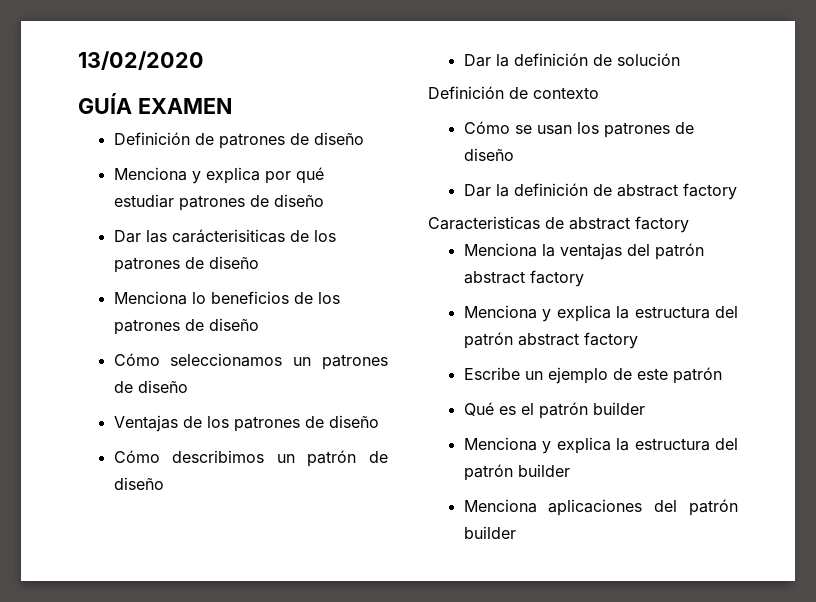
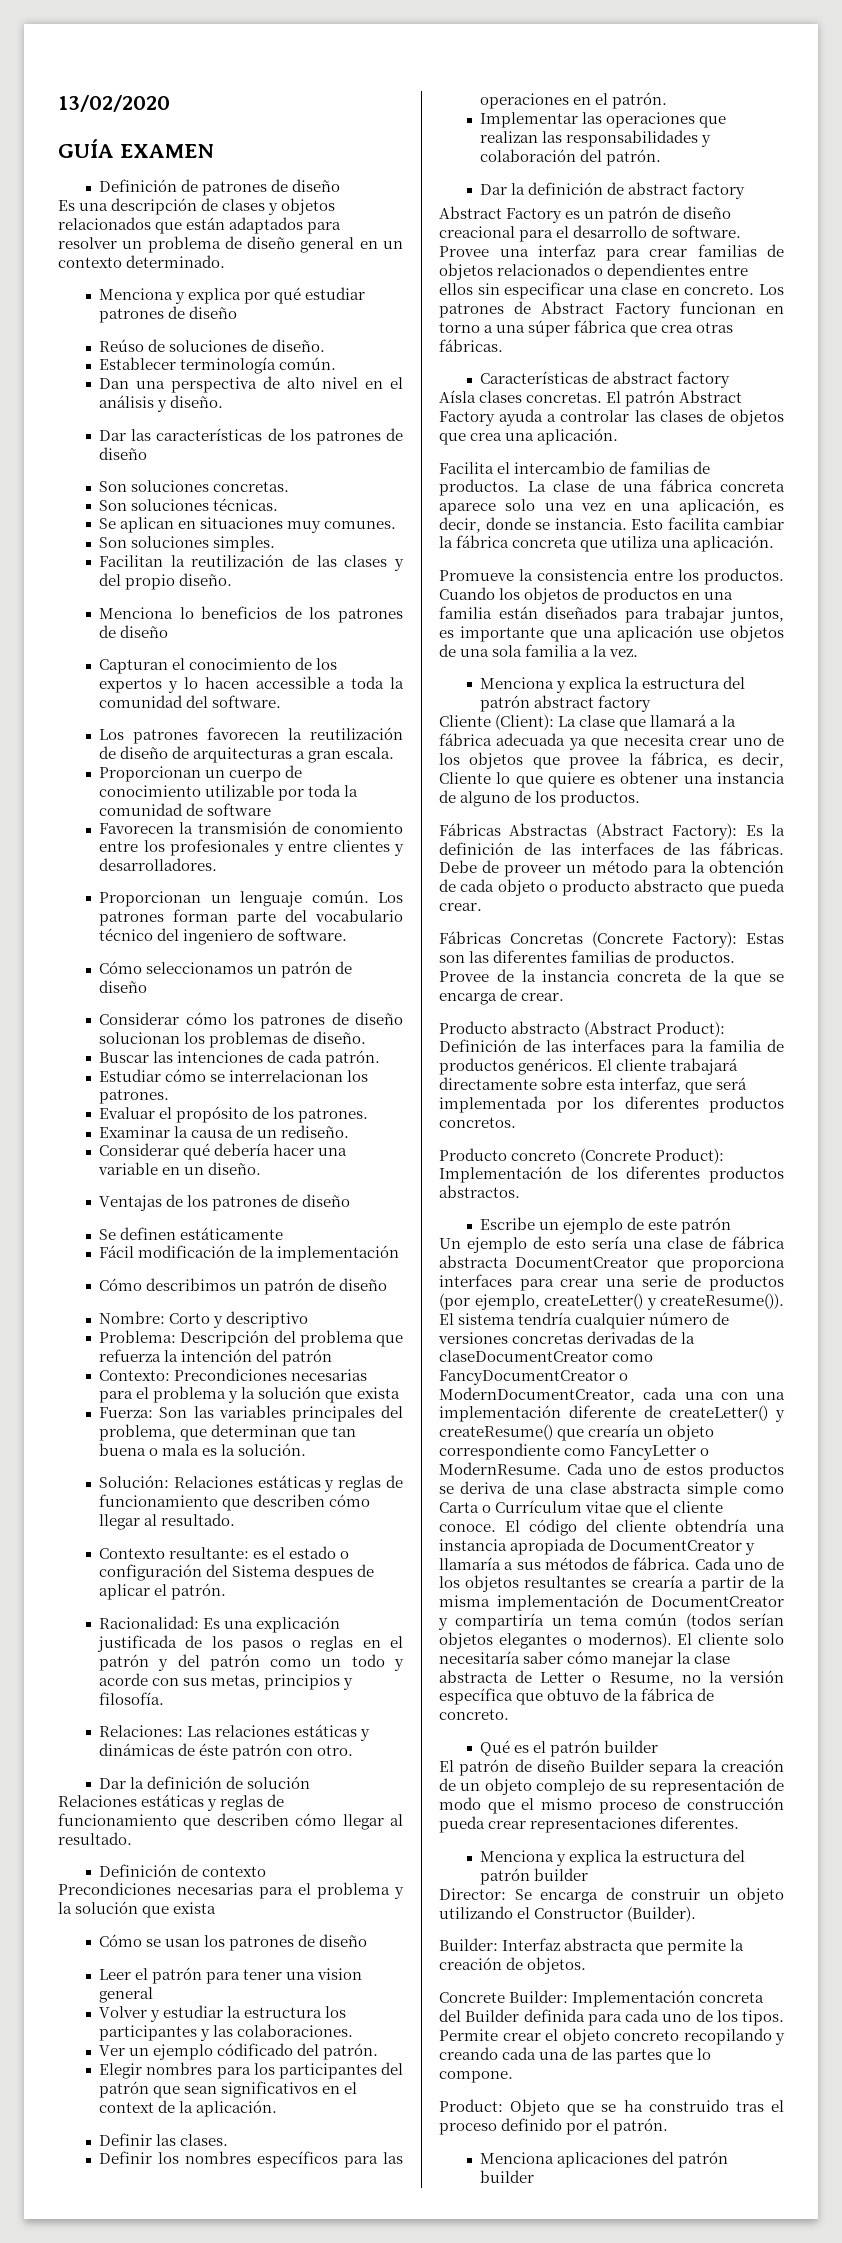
(364, 138) none -> [58,198,336,215] [58,217,342,234] [58,236,403,253] [58,255,226,268] // Es una descripción de clases y objetos relacionados que están adaptados para resolver un problema de diseño general en un contexto determinado.
(324, 200) none -> [99,339,326,352] [99,357,337,374] [99,376,404,393] [99,395,224,412] // Reúso de soluciones de diseño. // Establecer terminología común. // Dan una perspectiva de alto nivel en el análisis y diseño.
[171,229,336,243] [113,256,259,273] carácterisiticas de los patrones de diseño -> [156,428,403,445] [99,447,148,460] [99,480,290,492] [99,498,279,511] [99,517,397,533] [99,536,276,552] [99,554,404,571] [99,573,233,590] características de los patrones de diseño // Son soluciones concretas. // Son soluciones técnicas. // Se aplican en situaciones muy comunes. // Son soluciones simples. // Facilitan la reutilización de las clases y del propio diseño.
[113,353,388,370] [113,380,188,393] Cómo seleccionamos un patrones de diseño -> [99,657,338,674] [99,676,404,693] [99,695,282,708] [99,727,403,744] [99,746,395,763] [99,765,303,782] [99,784,359,801] [99,803,272,816] [99,821,404,834] [99,839,405,856] [99,858,218,871] [99,890,403,907] [99,909,404,926] [99,928,348,945] [99,961,353,978] [99,980,148,993] [99,1012,403,1029] [99,1031,367,1048] [99,1050,381,1067] [99,1069,369,1082] [99,1089,170,1104] [99,1106,369,1123] [99,1125,350,1138] [99,1143,348,1160] [98,1162,262,1175] Capturan el conocimiento de los expertos y lo hacen accessible a toda la comunidad del software. // Los patrones favorecen la reutilización de diseño de arquitecturas a gran escala. // Proporcionan un cuerpo de conocimiento utilizable por toda la comunidad de software // Favorecen la transmisión de conomiento entre los profesionales y entre clientes y desarrolladores. // Proporcionan un lenguaje común. Los patrones forman parte del vocabulario técnico del ingeniero de software. // Cómo seleccionamos un patrón de diseño // Considerar cómo los patrones de diseño solucionan los problemas de diseño. // Buscar las intenciones de cada patrón. // Estudiar cómo se interrelacionan los patrones. // Evaluar el propósito de los patrones. // Examinar la causa de un rediseño. // Considerar qué debería hacer una variable en un diseño.
(379, 421) none -> [99,1227,284,1240] [99,1245,400,1262] // Se definen estáticamente // Fácil modificación de la implementación
(164, 483) none -> [99,1311,309,1328] [99,1330,404,1347] [99,1349,333,1366] [99,1368,368,1381] [99,1386,400,1403] [99,1405,404,1422] [99,1424,357,1441] [99,1443,307,1456] [99,1475,403,1492] [99,1494,371,1511] [99,1513,236,1530] [99,1546,350,1559] [99,1564,375,1581] [99,1583,227,1600] [99,1616,341,1633] [97,1635,403,1652] [99,1654,404,1671] [99,1673,354,1690] [99,1692,165,1705] [99,1724,371,1741] [99,1743,354,1760] // Nombre: Corto y descriptivo // Problema: Descripción del problema que refuerza la intención del patrón // Contexto: Precondiciones necesarias para el problema y la solución que exista // Fuerza: Son las variables principales del problema, que determinan que tan buena o mala es la solución. // Solución: Relaciones estáticas y reglas de funcionamiento que describen cómo llegar al resultado. // Contexto resultante: es el estado o configuración del Sistema despues de aplicar el patrón. // Racionalidad: Es una explicación justificada de los pasos o reglas en el patrón y del patrón como un todo y acorde con sus metas, principios y filosofía. // Relaciones: Las relaciones estáticas y dinámicas de éste patrón con otro.
[428,86,599,99] Definición de contexto -> [58,1794,285,1811] [58,1813,403,1830] [58,1832,132,1845] [99,1864,267,1877] [58,1882,404,1899] [58,1901,217,1918] Relaciones estáticas y reglas de funcionamiento que describen cómo llegar al resultado. // Definición de contexto // Precondiciones necesarias para el problema y la solución que exista
(514, 154) none -> [99,1967,363,1984] [99,1987,154,2003] [99,2005,347,2022] [99,2024,354,2041] [99,2043,379,2060] [99,2062,404,2079] [99,2081,358,2098] [99,2100,278,2117] [99,2133,229,2146] [99,2151,403,2168] [480,92,668,109] [480,112,727,128] [480,130,712,147] [480,149,662,166] // Leer el patrón para tener una vision general // Volver y estudiar la estructura los participantes y las colaboraciones. // Ver un ejemplo códificado del patrón. // Elegir nombres para los participantes del patrón que sean significativos en el context de la aplicación. // Definir las clases. // Definir los nombres específicos para las operaciones en el patrón. // Implementar las operaciones que realizan las responsabilidades y colaboración del patrón.
[428,216,689,233] [463,243,704,260] [463,270,584,287] Caracteristicas de abstract factory // Menciona la ventajas del patrón abstract factory -> [439,206,732,223] [439,225,742,242] [439,244,784,261] [439,263,749,280] [439,282,784,299] [439,301,784,318] [439,320,734,337] [439,339,503,352] [480,371,731,388] [439,390,743,407] [439,409,784,426] [439,428,619,445] [439,461,711,474] [439,479,785,496] [439,498,784,515] [439,517,784,533] [439,535,775,552] [439,568,784,585] [439,587,734,604] [439,606,784,623] [439,625,784,642] [439,644,639,657] Abstract Factory es un patrón de diseño creacional para el desarrollo de software. Provee una interfaz para crear familias de objetos relacionados o dependientes entre ellos sin especificar una clase en concreto. Los patrones de Abstract Factory funcionan en torno a una súper fábrica que crea otras fábricas. // Características de abstract factory // Aísla clases concretas. El patrón Abstract Factory ayuda a controlar las clases de objetos que crea una aplicación. // Facilita el intercambio de familias de productos. La clase de una fábrica concreta aparece solo una vez en una aplicación, es decir, donde se instancia. Esto facilita cambiar la fábrica concreta que utiliza una aplicación. // Promueve la consistencia entre los productos. Cuando los objetos de productos en una familia están diseñados para trabajar juntos, es importante que una aplicación use objetos de una sola familia a la vez.
(638, 340) none -> [439,714,737,731] [439,733,785,750] [439,752,785,769] [439,771,785,788] [439,790,641,807] [439,823,785,840] [439,842,784,855] [439,860,784,877] [439,879,785,896] [439,903,482,911] [439,931,784,948] [439,950,736,967] [439,969,784,986] [439,988,565,1005] [439,1021,726,1037] [439,1039,784,1056] [439,1058,739,1075] [439,1077,748,1094] [439,1096,784,1113] [439,1117,516,1128] [439,1148,725,1164] [439,1166,784,1183] [439,1185,520,1198] // Cliente (Client): La clase que llamará a la fábrica adecuada ya que necesita crear uno de los objetos que provee la fábrica, es decir, Cliente lo que quiere es obtener una instancia de alguno de los productos. // Fábricas Abstractas (Abstract Factory): Es la definición de las interfaces de las fábricas. Debe de proveer un método para la obtención de cada objeto o producto abstracto que pueda crear. // Fábricas Concretas (Concrete Factory): Estas son las diferentes familias de productos. Provee de la instancia concreta de la que se encarga de crear. // Producto abstracto (Abstract Product): Definición de las interfaces para la familia de productos genéricos. El cliente trabajará directamente sobre esta interfaz, que será implementada por los diferentes productos concretos. // Producto concreto (Concrete Product): Implementación de los diferentes productos abstractos.
(722, 375) none -> [439,1236,785,1253] [439,1255,785,1272] [439,1274,784,1291] [439,1293,784,1310] [439,1312,730,1329] [438,1331,696,1344] [439,1350,654,1362] [439,1370,629,1385] [439,1387,785,1403] [439,1405,785,1422] [439,1424,715,1441] [439,1443,710,1460] [439,1462,784,1479] [439,1481,784,1498] [439,1500,724,1517] [439,1519,785,1536] [439,1538,756,1555] [439,1557,784,1570] [439,1575,785,1592] [439,1594,784,1611] [438,1613,784,1630] [439,1632,784,1649] [439,1651,731,1668] [439,1670,784,1686] [439,1688,715,1705] [439,1709,509,1720] // Un ejemplo de esto sería una clase de fábrica abstracta DocumentCreator que proporciona interfaces para crear una serie de productos (por ejemplo, createLetter() y createResume()). El sistema tendría cualquier número de versiones concretas derivadas de la claseDocumentCreator como FancyDocumentCreator o ModernDocumentCreator, cada una con una implementación diferente de createLetter() y createResume() que crearía un objeto correspondiente como FancyLetter o ModernResume. Cada uno de estos productos se deriva de una clase abstracta simple como Carta o Currículum vitae que el cliente conoce. El código del cliente obtendría una instancia apropiada de DocumentCreator y llamaría a sus métodos de fábrica. Cada uno de los objetos resultantes se crearía a partir de la misma implementación de DocumentCreator y compartiría un tema común (todos serían objetos elegantes o modernos). El cliente solo necesitaría saber cómo manejar la clase abstracta de Letter o Resume, no la versión específica que obtuvo de la fábrica de concreto.
(645, 408) none -> [439,1759,784,1776] [439,1778,784,1795] [439,1797,784,1814] [439,1816,740,1833] // El patrón de diseño Builder separa la creación de un objeto complejo de su representación de modo que el mismo proceso de construcción pueda crear representaciones diferentes.
(570, 470) none -> [439,1887,784,1904] [439,1906,697,1922] [439,1938,745,1955] [439,1957,587,1974] [439,1990,765,2007] [439,2009,784,2026] [439,2028,785,2045] [439,2047,712,2064] [439,2071,513,2083] [439,2099,784,2116] [439,2118,669,2135] // Director: Se encarga de construir un objeto utilizando el Constructor (Builder). // Builder: Interfaz abstracta que permite la creación de objetos. // Concrete Builder: Implementación concreta del Builder definida para cada uno de los tipos. Permite crear el objeto concreto recopilando y creando cada una de las partes que lo compone. // Product: Objeto que se ha construido tras el proceso definido por el patrón.

